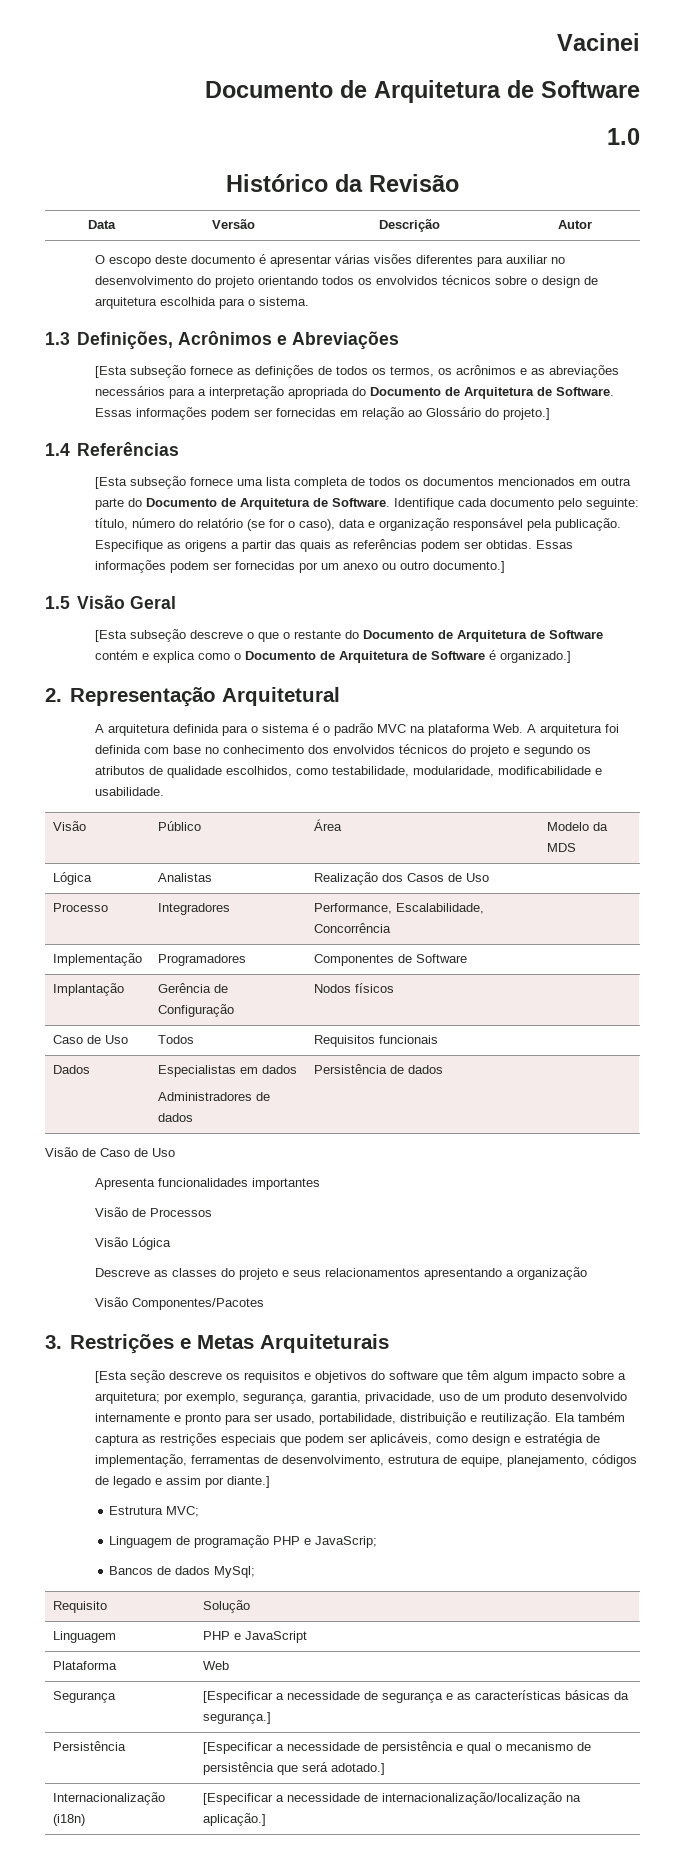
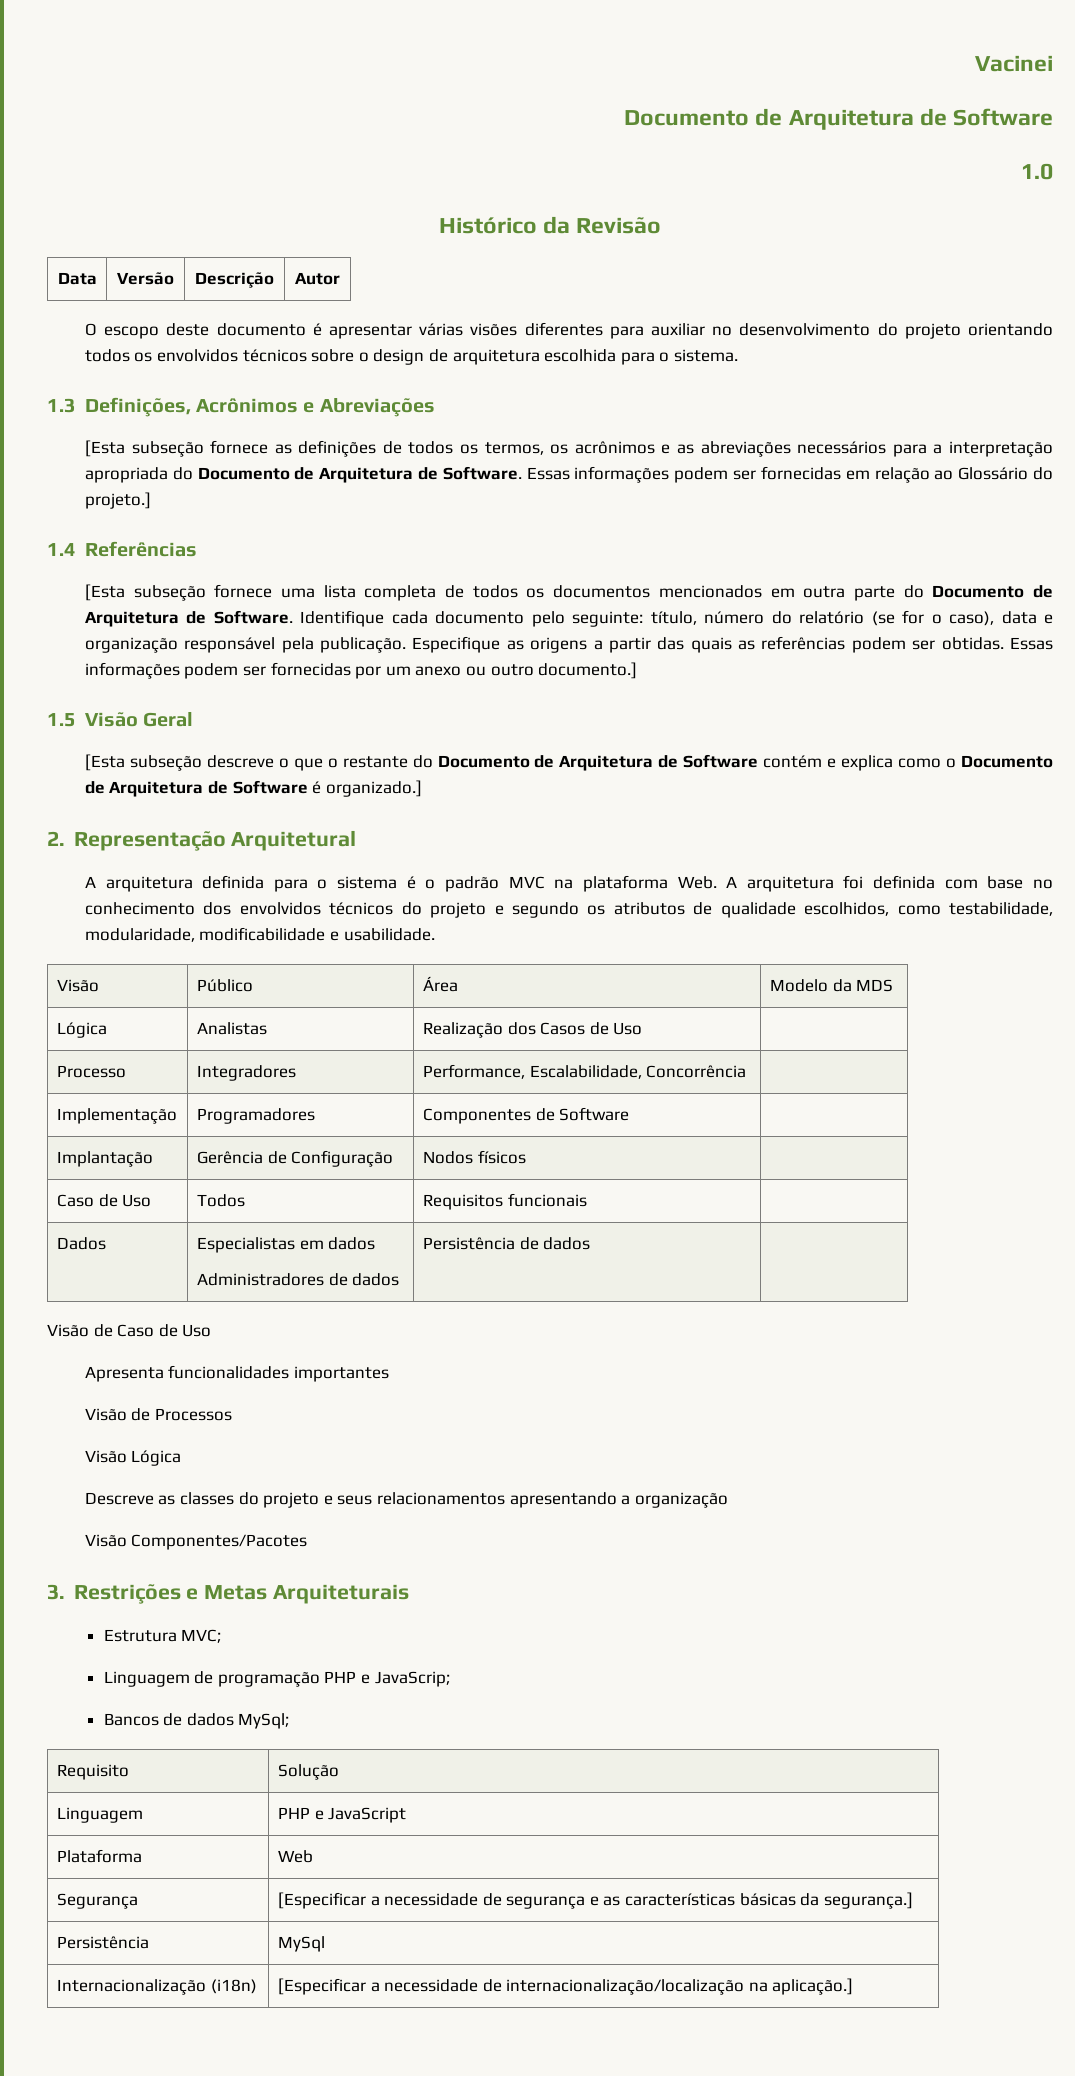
[95,1370,627,1383] [95,1392,628,1404] [95,1412,626,1425] [95,1433,601,1446] [95,1454,638,1467] [95,1476,271,1488] // [Esta seção descreve os requisitos e objetivos do software que têm algum impacto sobre a arquitetura; por exemplo, segurança, garantia, privacidade, uso de um produto desenvolvido internamente e pronto para ser usado, portabilidade, distribuição e reutilização. Ela também captura as restrições especiais que podem ser aplicáveis, como design e estratégia de implementação, ferramentas de desenvolvimento, estrutura de equipe, planejamento, códigos de legado e assim por diante.] -> (409, 1594) none
[202,1741,591,1754] [202,1762,385,1775] [Especificar a necessidade de persistência e qual o mecanismo de persistência que será adotado.] -> [277,1936,325,1952] MySql

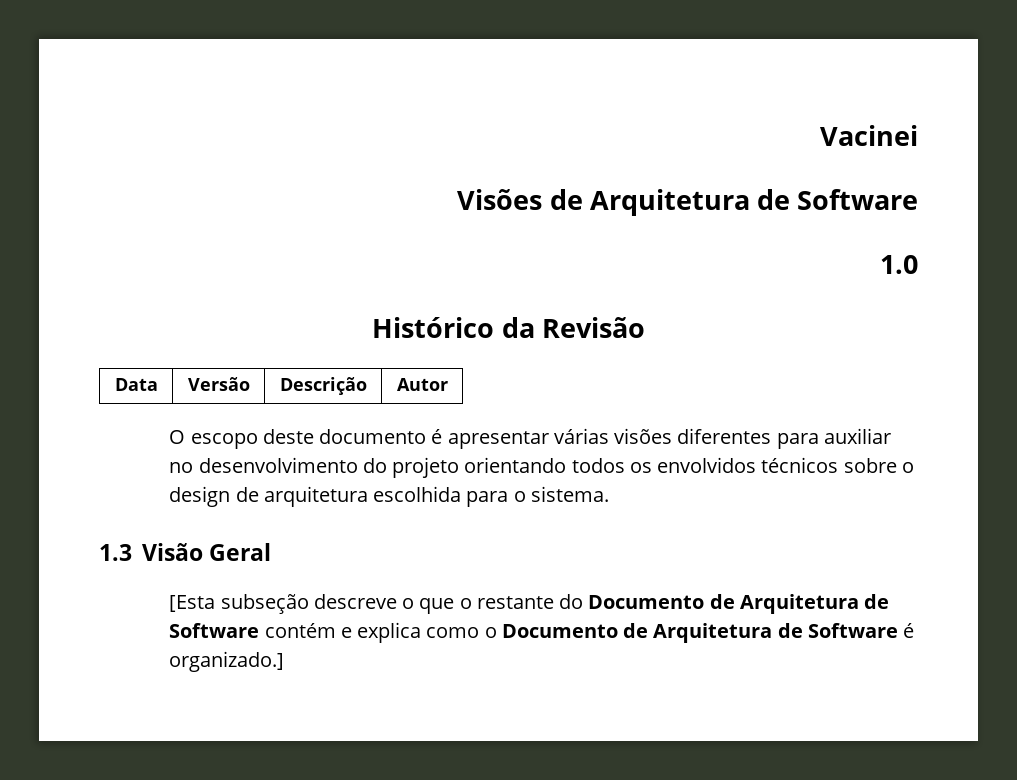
[624,110,750,126] Documento -> [457,189,543,210] Visões
[84,397,435,417] [84,440,1053,457] [84,466,1053,483] [84,492,151,509] [47,541,197,557] [84,584,1053,601] [84,610,1053,627] [84,636,1053,653] [84,662,638,679] [47,713,76,727] Definições, Acrônimos e Abreviações // [Esta subseção fornece as definições de todos os termos, os acrônimos e as abreviações necessários para a interpretação apropriada do Documento de Arquitetura de Software. Essas informações podem ser fornecidas em relação ao Glossário do projeto.] // 1.4 Referências // [Esta subseção fornece uma lista completa de todos os documentos mencionados em outra parte do Documento de Arquitetura de Software. Identifique cada documento pelo seguinte: título, número do relatório (se for o caso), data e organização responsável pela publicação. Especifique as origens a partir das quais as referências podem ser obtidas. Essas informações podem ser fornecidas por um anexo ou outro documento.] // 1.5 -> (132, 552) none
[47,830,357,851] [84,875,1053,892] [84,902,1054,918] [84,927,435,942] [56,979,99,992] [196,979,253,992] [422,976,458,992] [769,979,894,992] [56,1022,107,1038] [196,1022,267,1035] [422,1022,643,1038] [56,1065,126,1078] [196,1065,296,1081] [422,1064,747,1079] [56,1108,177,1124] [196,1108,315,1124] [422,1107,630,1124] [56,1151,153,1167] [196,1150,394,1167] [422,1150,526,1164] [56,1194,152,1207] [196,1194,245,1207] [422,1193,587,1210] [56,1237,106,1250] [196,1237,376,1253] [196,1273,400,1286] [422,1237,591,1250] [47,1324,212,1337] [84,1365,390,1382] [84,1408,233,1421] [84,1450,182,1466] [84,1492,728,1508] [84,1534,308,1550] [47,1584,409,1604] [103,1629,222,1643] [103,1671,450,1687] [103,1713,290,1729] [56,1764,129,1780] [277,1764,339,1780] [56,1807,143,1823] [277,1807,407,1823] [56,1849,142,1863] [277,1850,313,1863] [56,1893,138,1909] [277,1892,913,1909] [56,1936,149,1949] [277,1936,325,1952] [56,1979,257,1995] [277,1978,854,1995] // 2. Representação Arquitetural // A arquitetura definida para o sistema é o padrão MVC na plataforma Web. A arquitetura foi definida com base no conhecimento dos envolvidos técnicos do projeto e segundo os atributos de qualidade escolhidos, como testabilidade, modularidade, modificabilidade e usabilidade. // Visão | Público | Área | Modelo da MDS // Lógica | Analistas | Realização dos Casos de Uso | // Processo | Integradores | Performance, Escalabilidade, Concorrência | // Implementação | Programadores | Componentes de Software | // Implantação | Gerência de Configuração | Nodos físicos | // Caso de Uso | Todos | Requisitos funcionais | // Dados | Especialistas em dados // Administradores de dados | Persistência de dados | // Visão de Caso de Uso // Apresenta funcionalidades importantes // Visão de Processos // Visão Lógica // Descreve as classes do projeto e seus relacionamentos apresentando a organização // Visão Componentes/Pacotes // 3. Restrições e Metas Arquiteturais // Estrutura MVC; // Linguagem de programação PHP e JavaScrip; // Bancos de dados MySql; // Requisito | Solução // Linguagem | PHP e JavaScript // Plataforma | Web // Segurança | [Especificar a necessidade de segurança e as características básicas da segurança.] // Persistência | MySql // Internacionalização (i18n) | [Especificar a necessidade de internacionalização/localização na aplicação.] -> (285, 661) none

